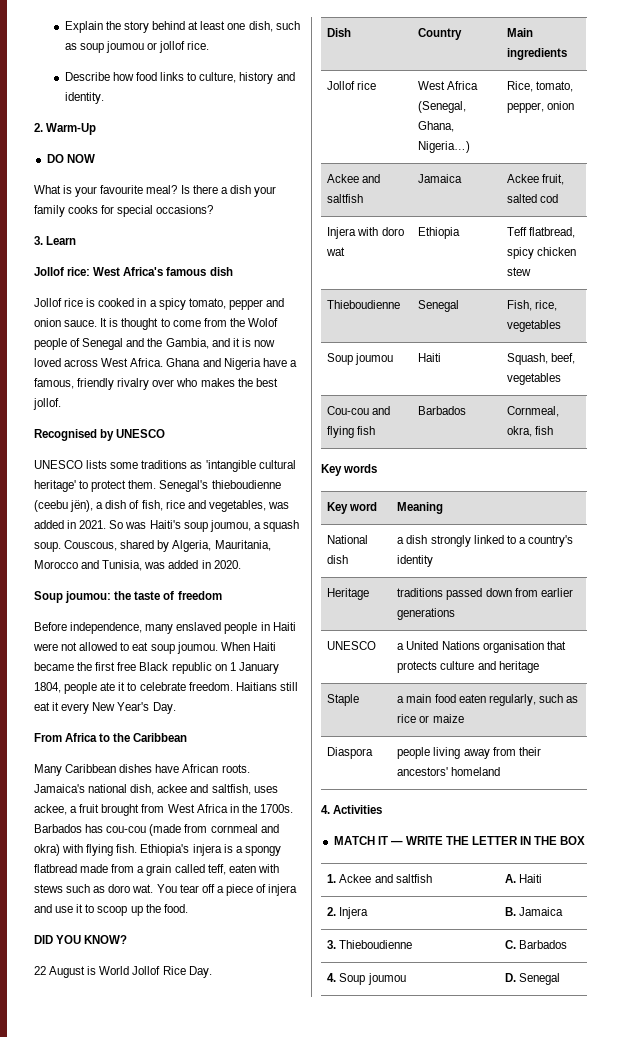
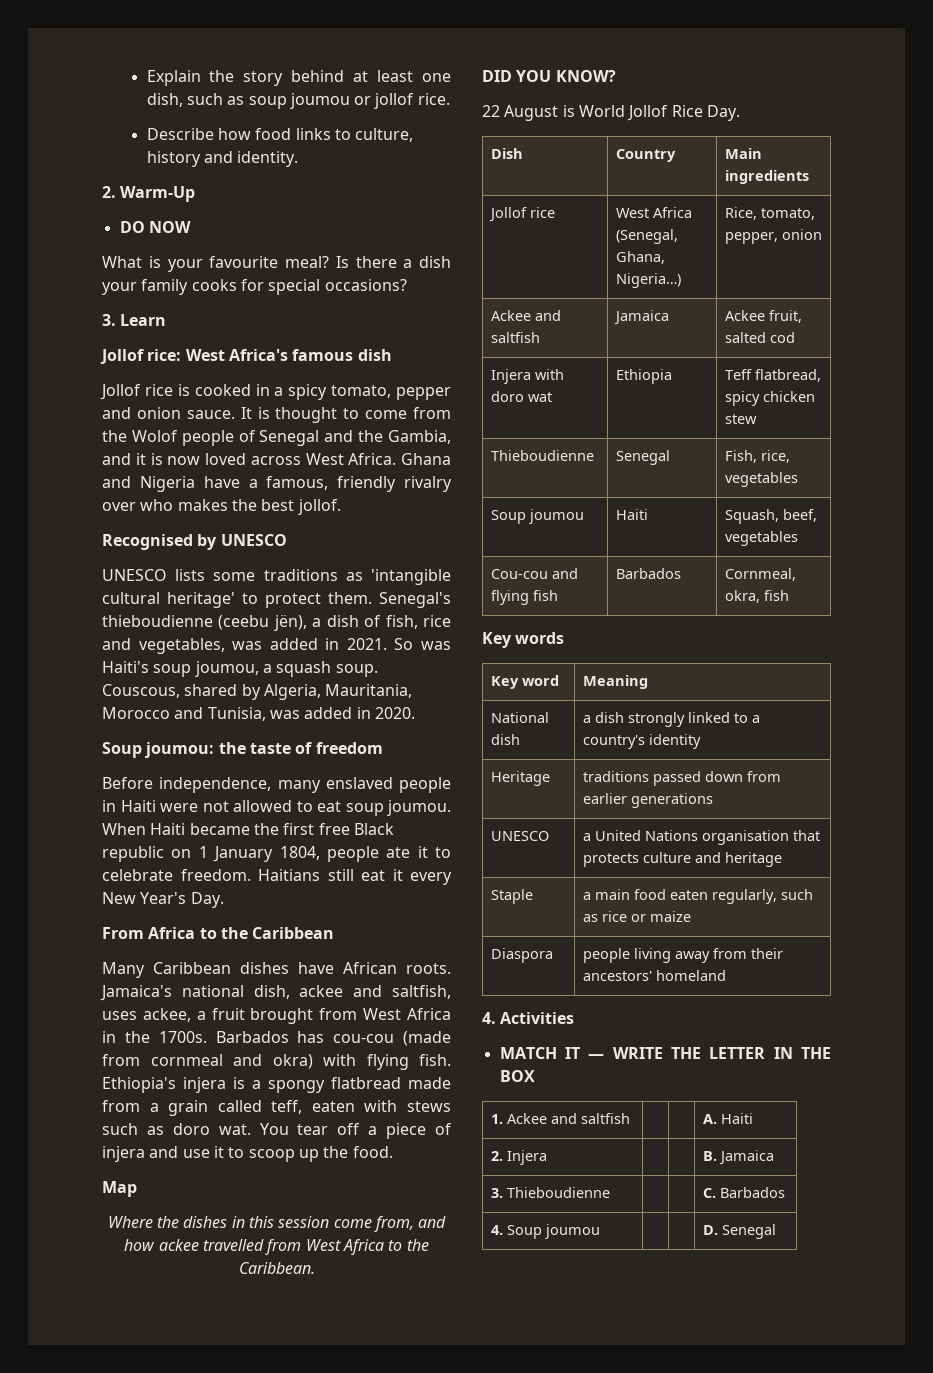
(188, 908) none -> [102,1181,137,1197] [107,1216,447,1232] [124,1239,429,1255] [238,1262,315,1274] // Map // Where the dishes in this session come from, and how ackee travelled from West Africa to the Caribbean.

